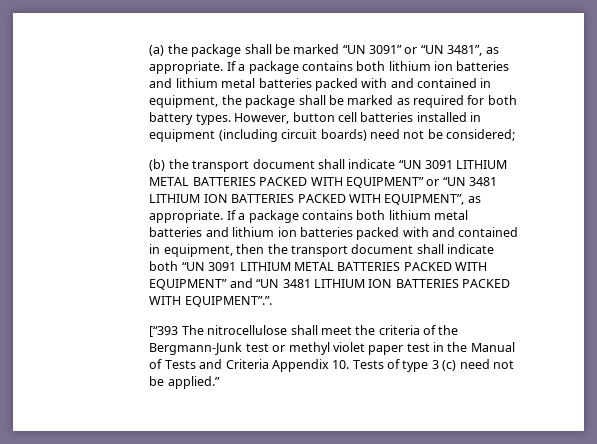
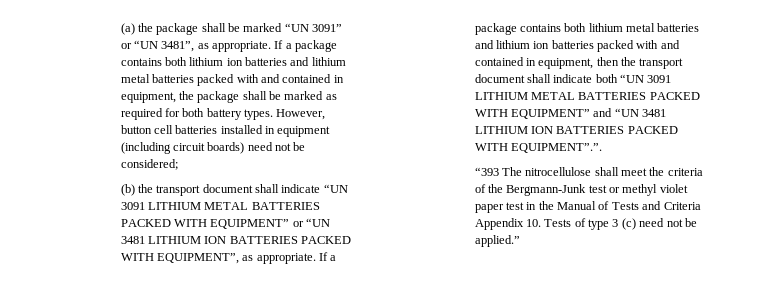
[149,326,179,337] [“393 -> [474,167,499,176] “393

